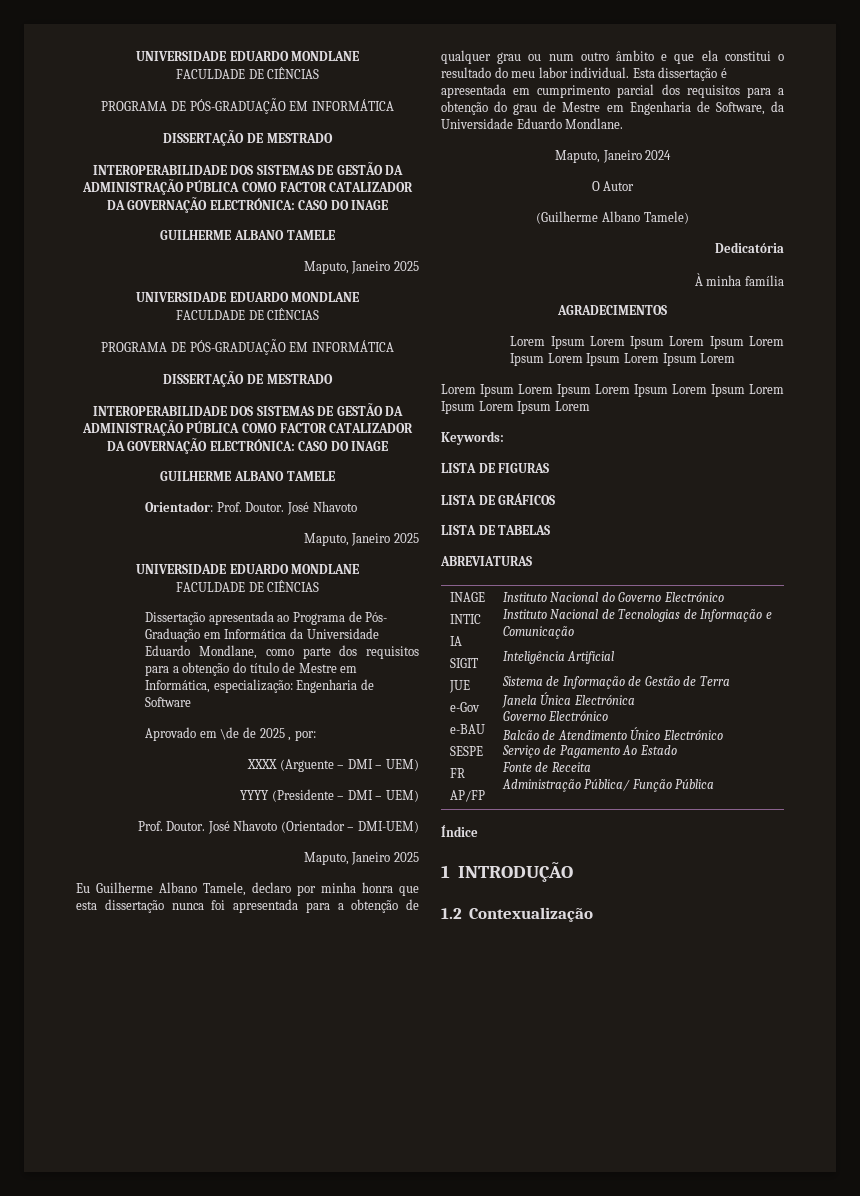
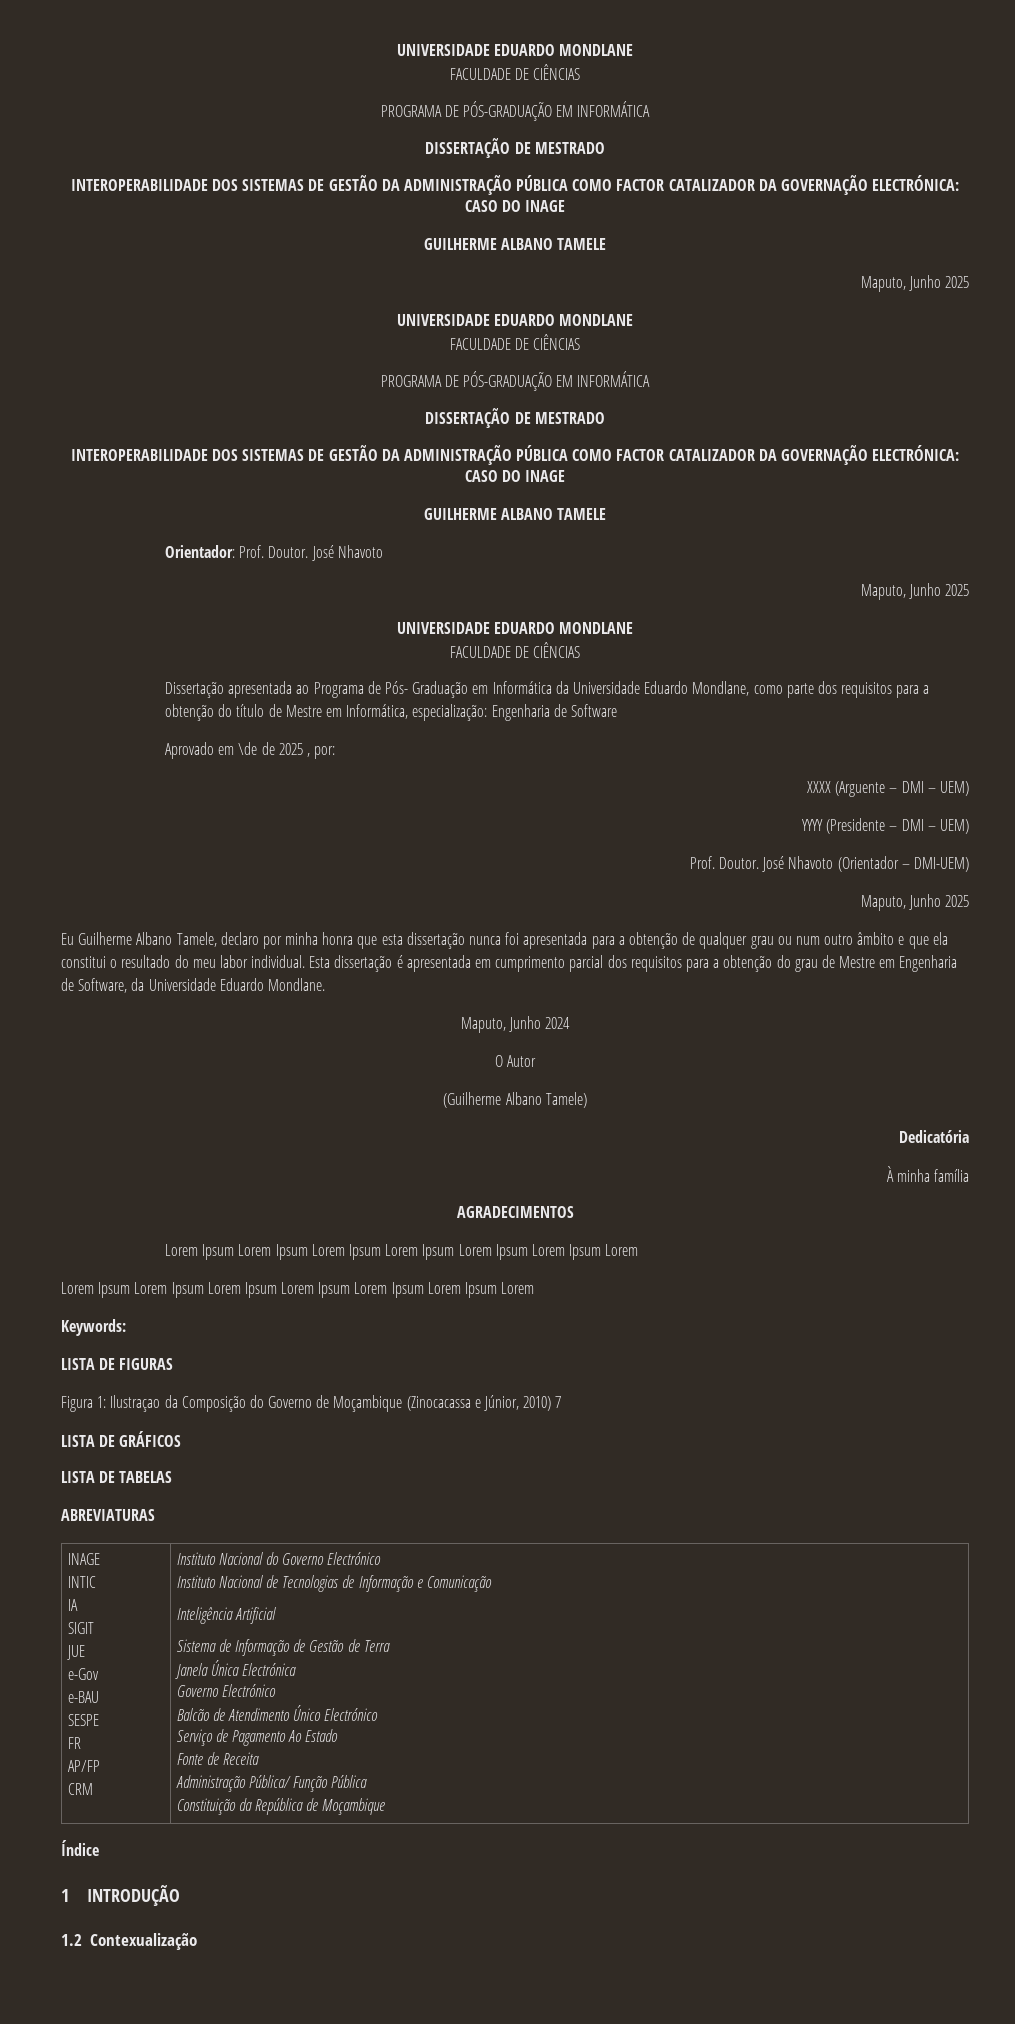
[351,261,391,274] Janeiro -> [908,275,941,291] Junho
[351,533,391,546] Janeiro -> [908,583,941,599] Junho
[351,852,391,865] Janeiro -> [908,894,941,910] Junho
[602,150,642,163] Janeiro -> [509,1016,541,1032] Junho
(550, 468) none -> [61,1395,562,1412] // Figura 1: Ilustraçao da Composição do Governo de Moçambique (Zinocacassa e Júnior, 2010) 7
(485, 796) none -> [67,1783,93,1795] // CRM
(715, 784) none -> [176,1798,386,1815] // Constituição da República de Moçambique

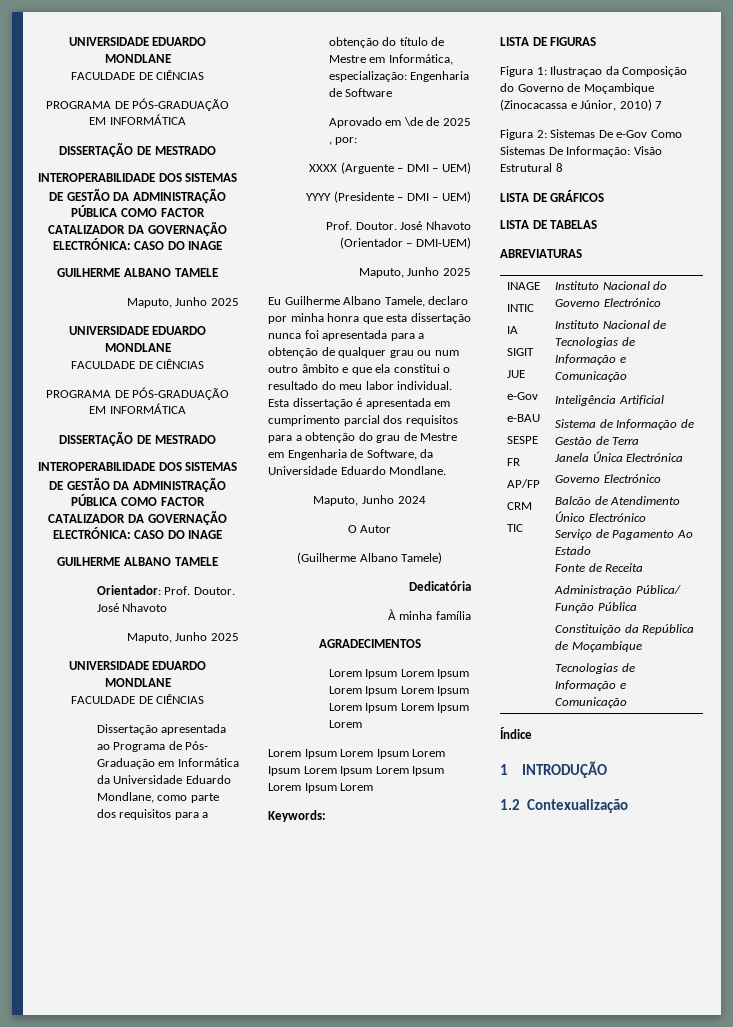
(562, 1402) none -> [500,129,682,140] [500,146,662,157] [500,163,563,172] // Figura 2: Sistemas De e-Gov Como Sistemas De Informação: Visão Estrutural 8
(93, 1789) none -> [507,524,524,532] // TIC
(386, 1806) none -> [555,663,635,674] [555,680,626,691] [555,697,628,708] // Tecnologias de Informação e Comunicação

